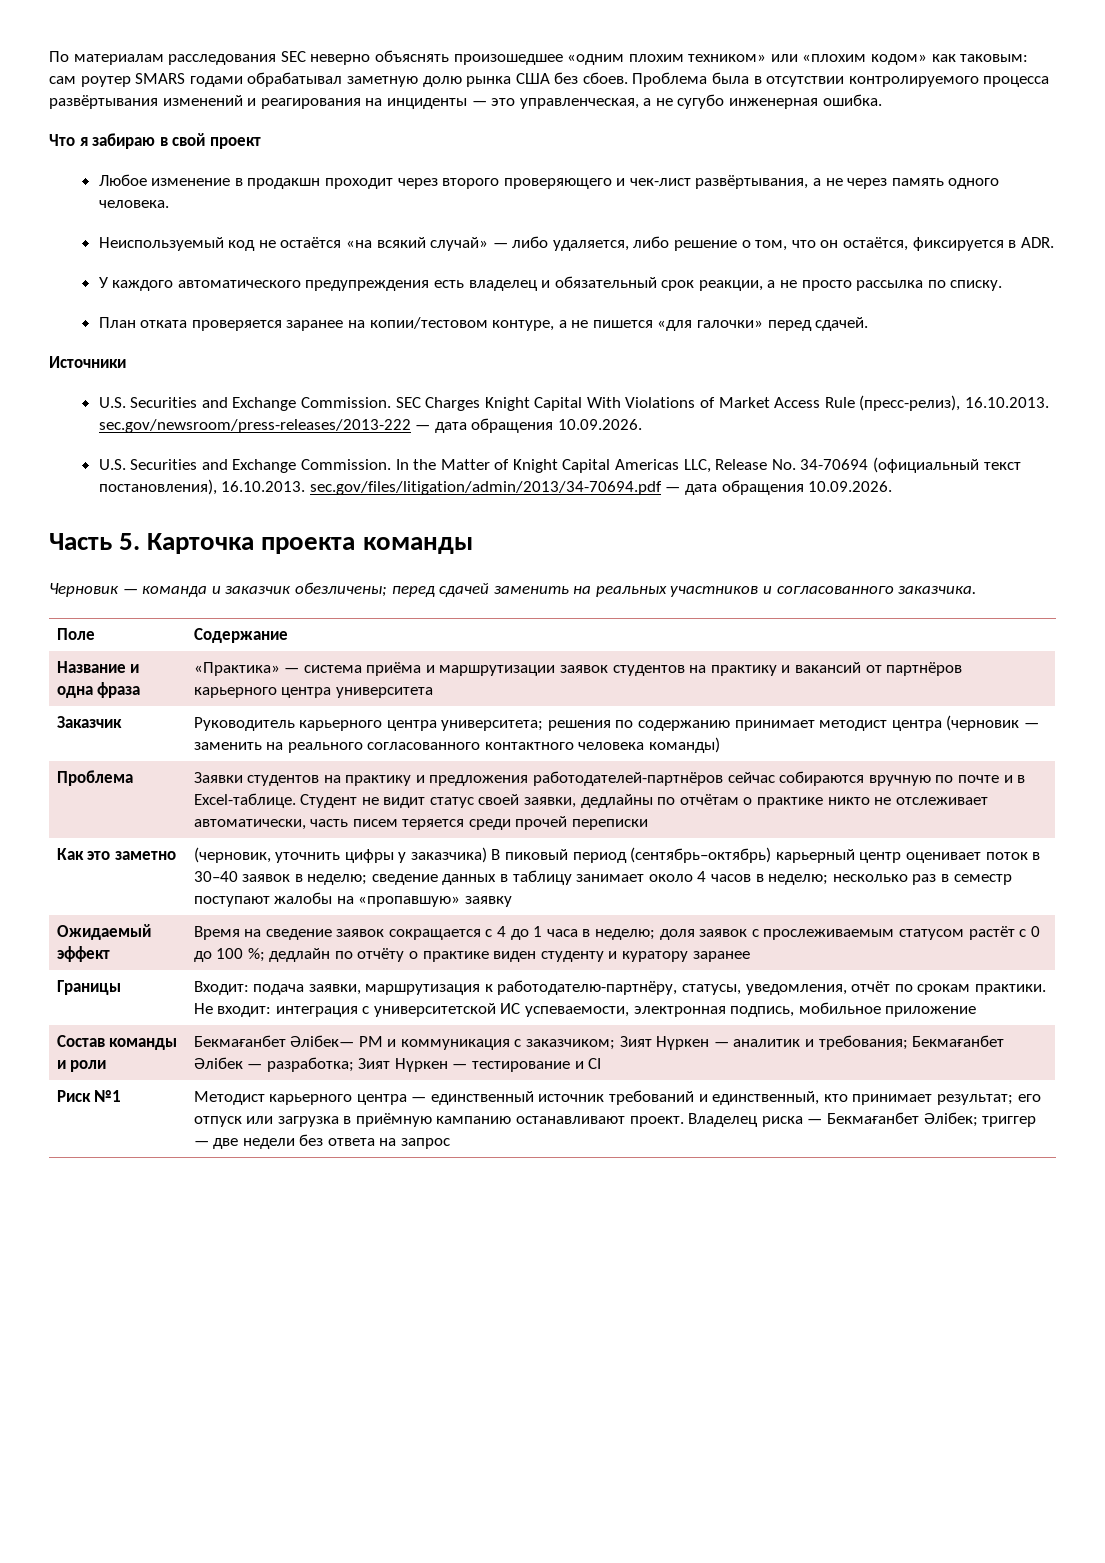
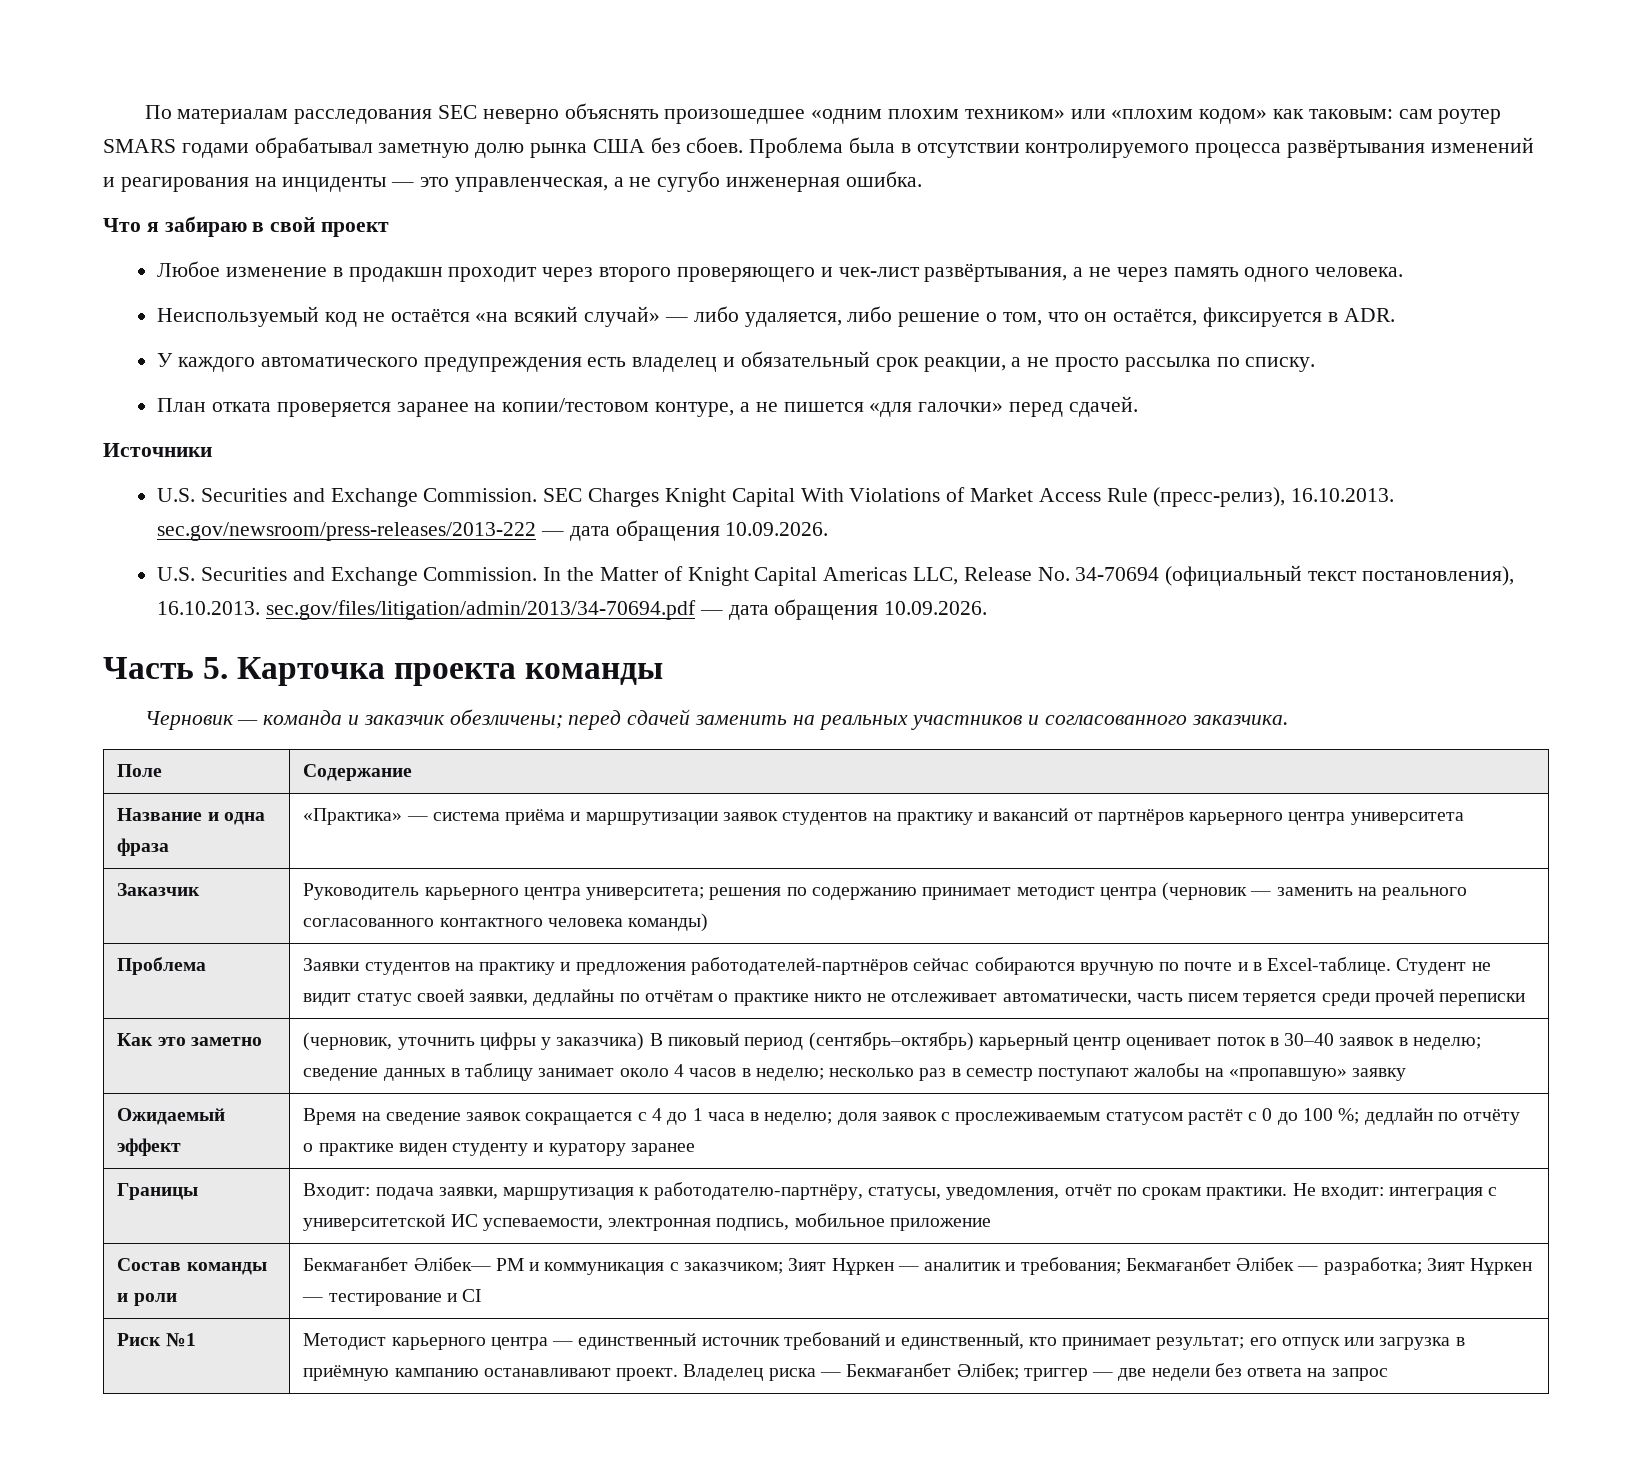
[656,1036,710,1050] Нүркен -> [831,1258,894,1275] Нұркен
[394,1058,448,1072] Нүркен -> [1470,1258,1533,1275] Нұркен

